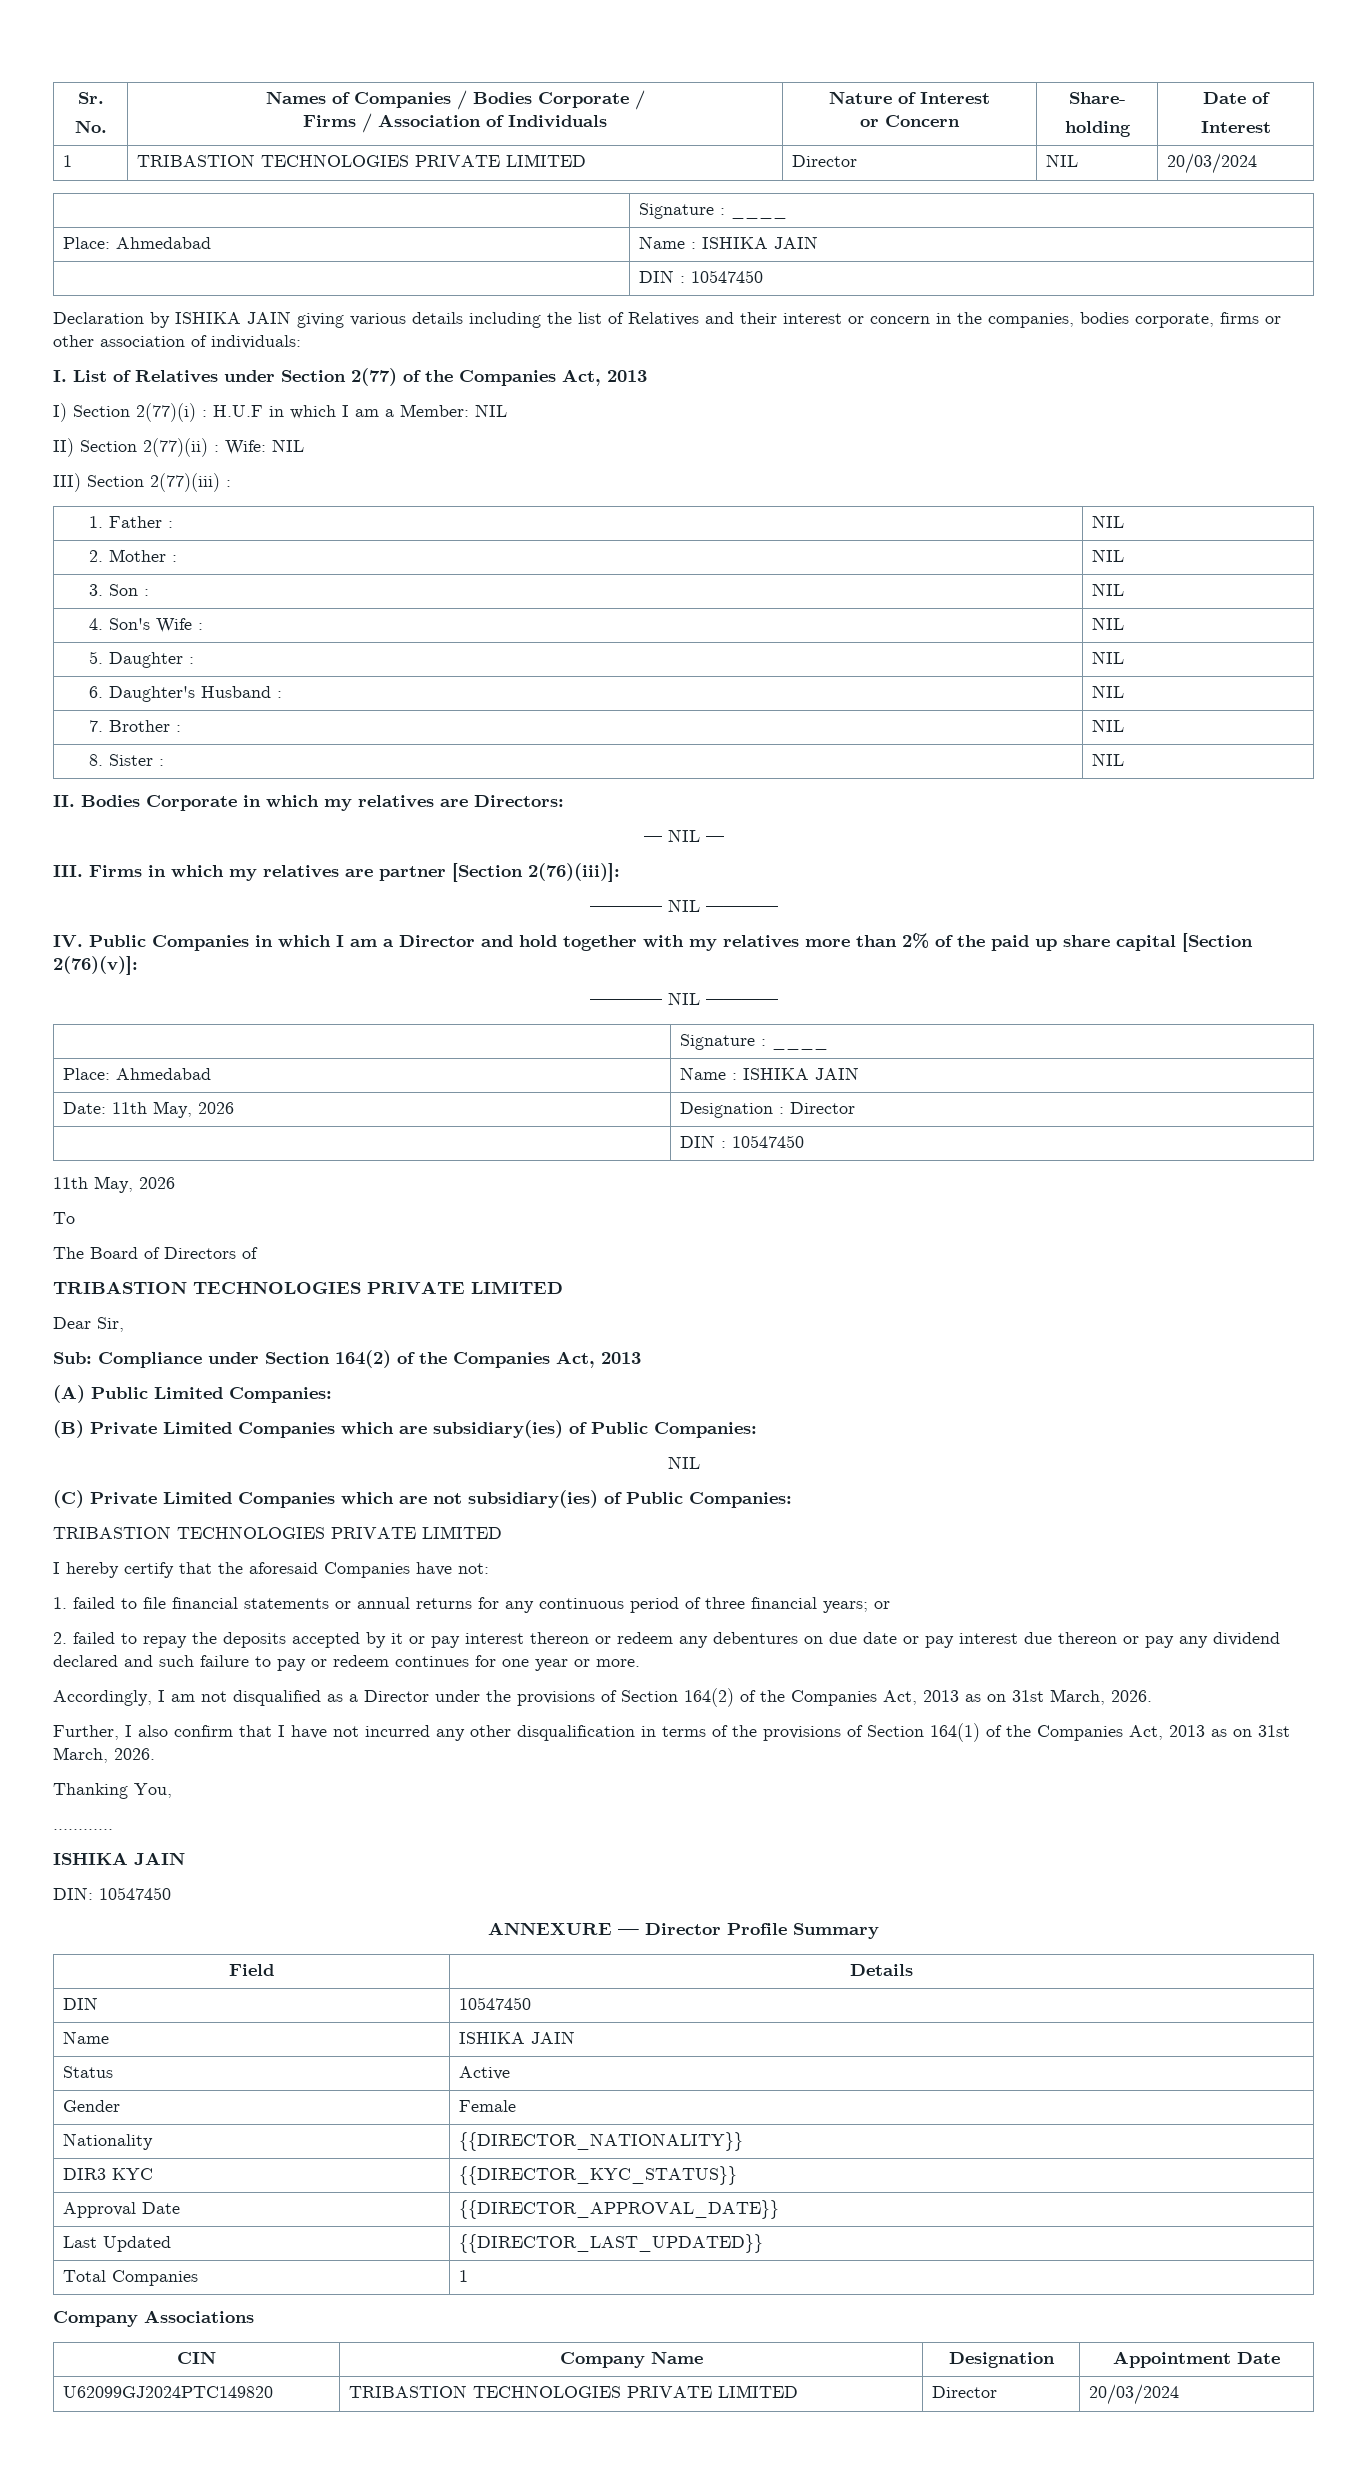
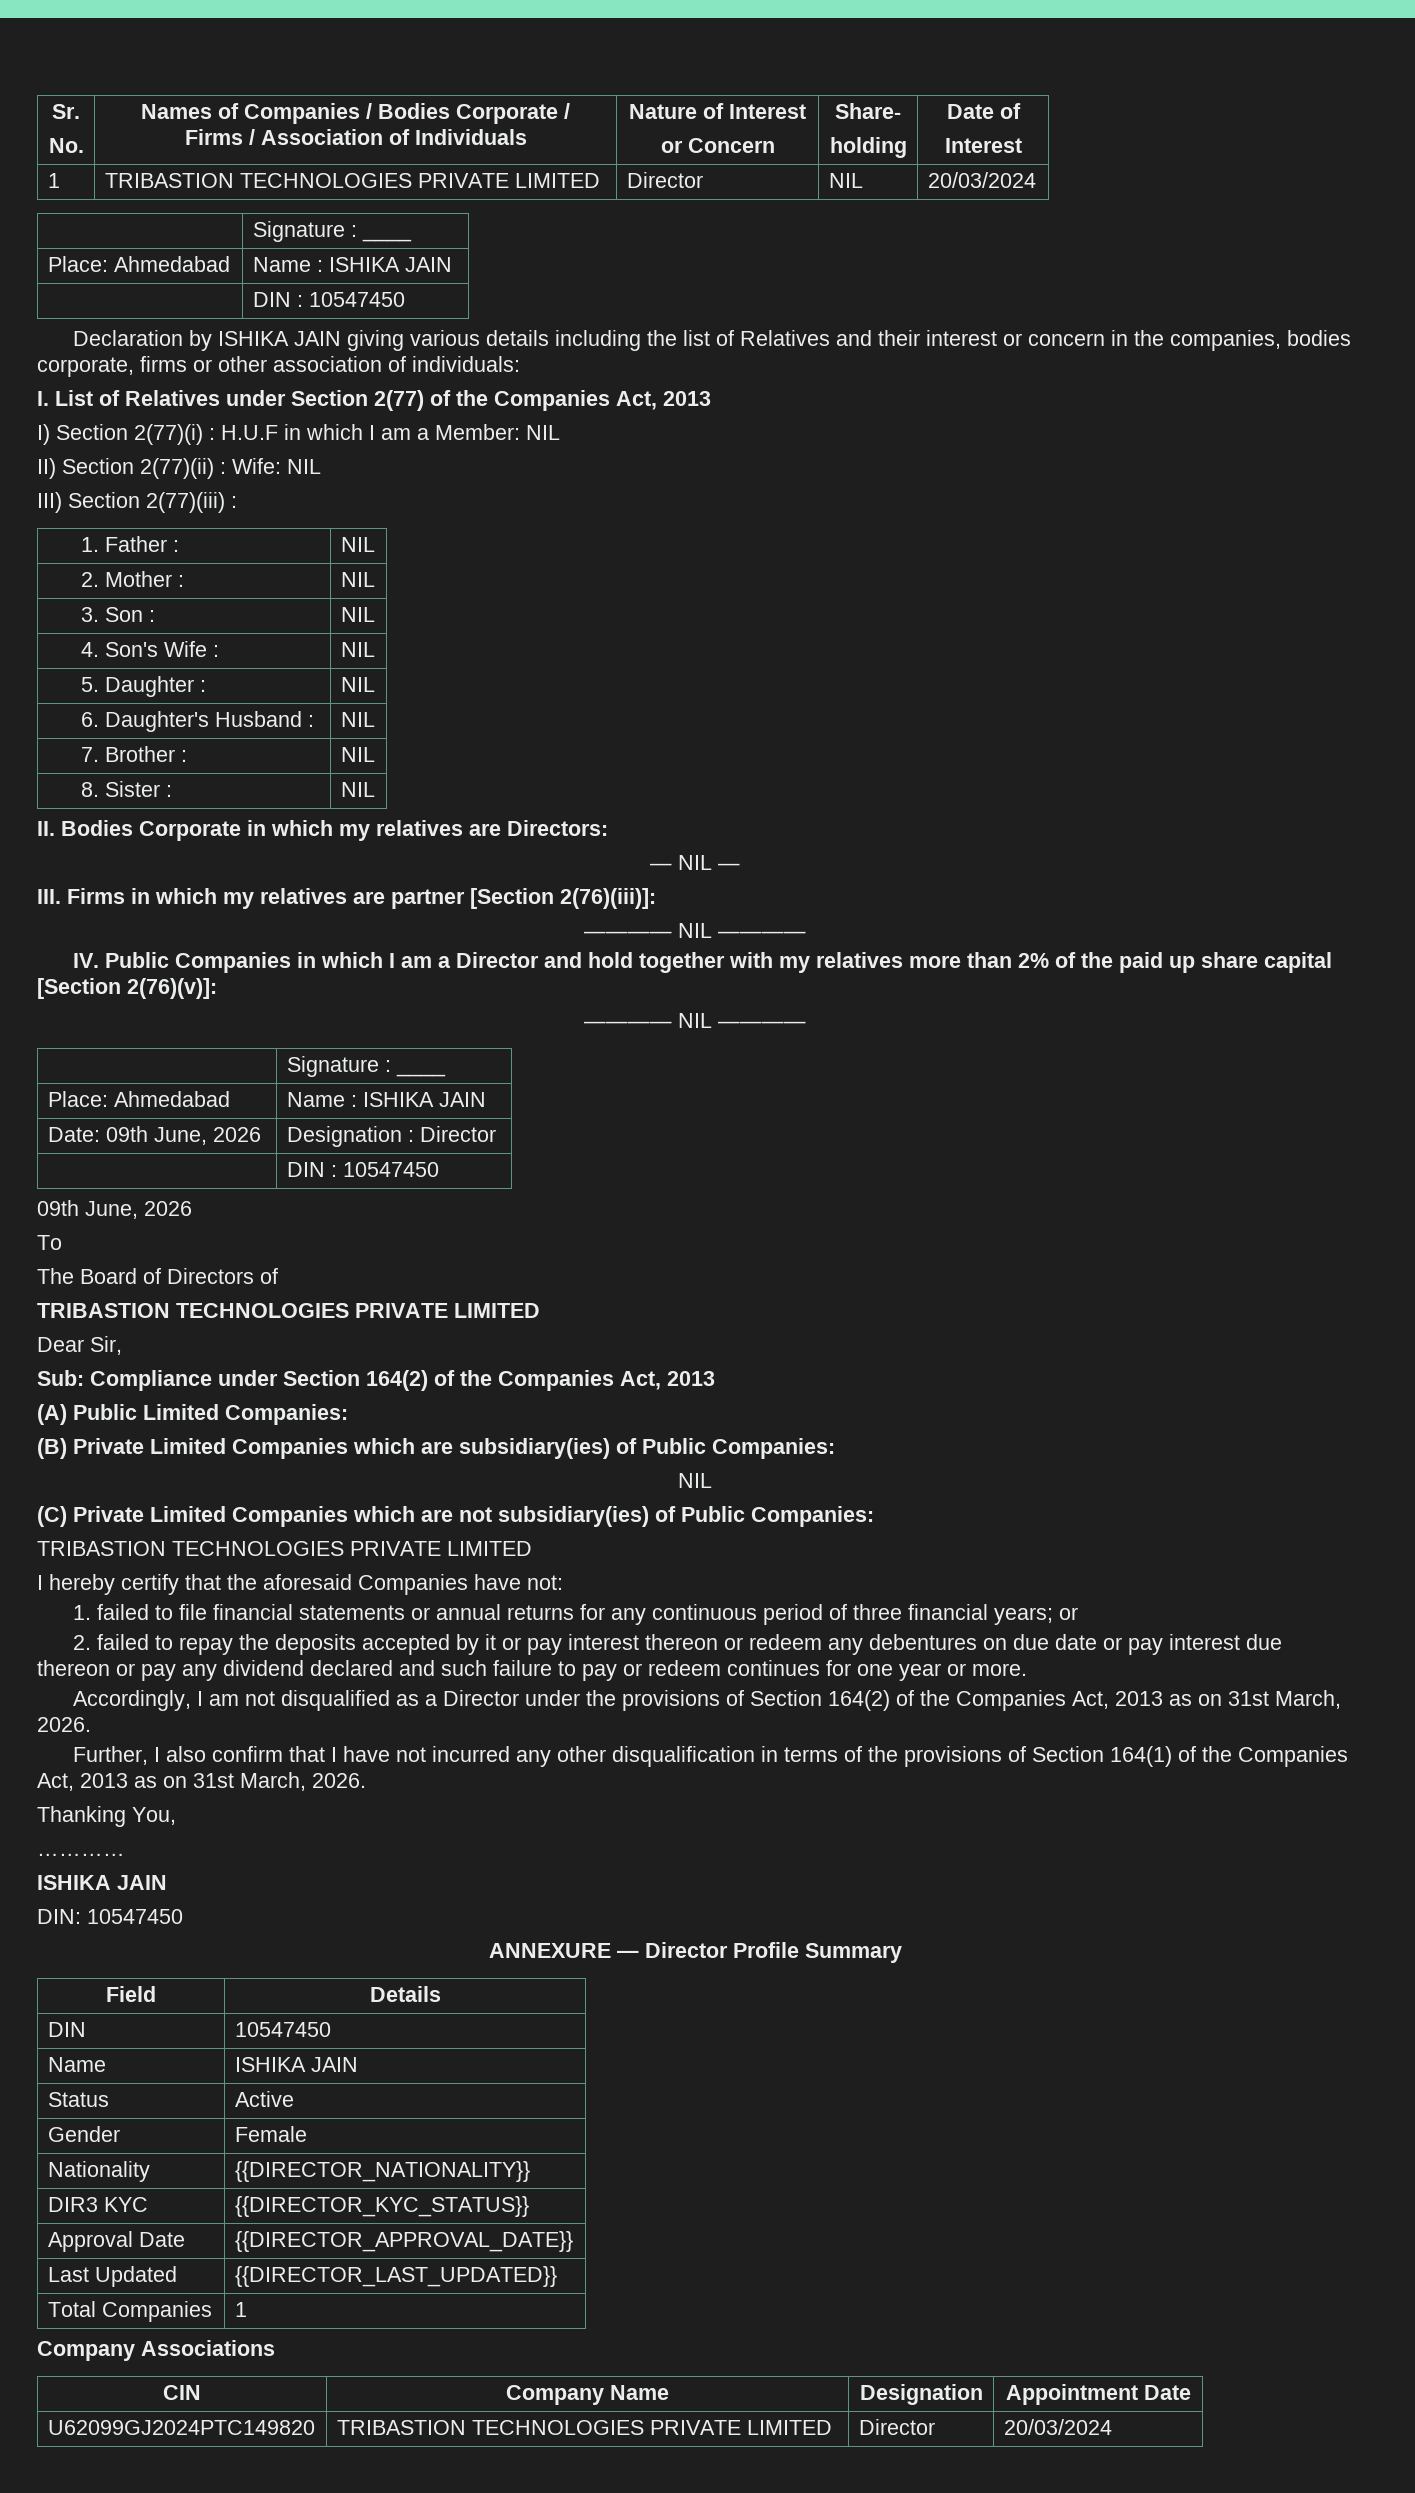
[112,1101,193,1118] 11th May, -> [105,1126,207,1145] 09th June,
[53,1176,133,1193] 11th May, -> [37,1200,138,1219] 09th June,

